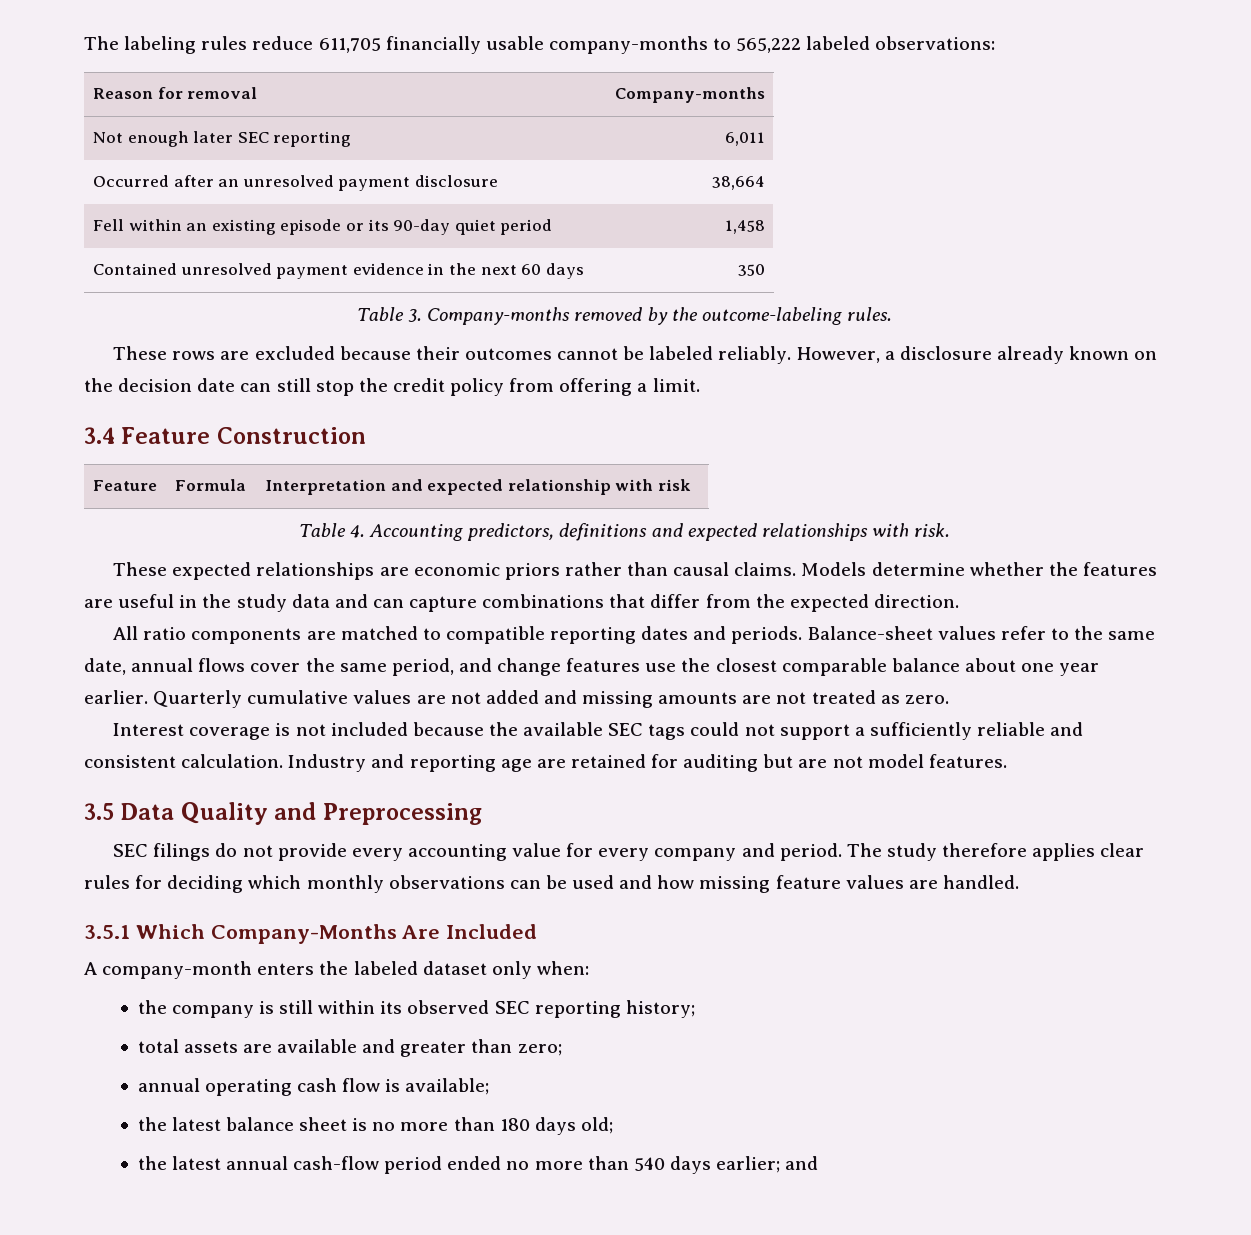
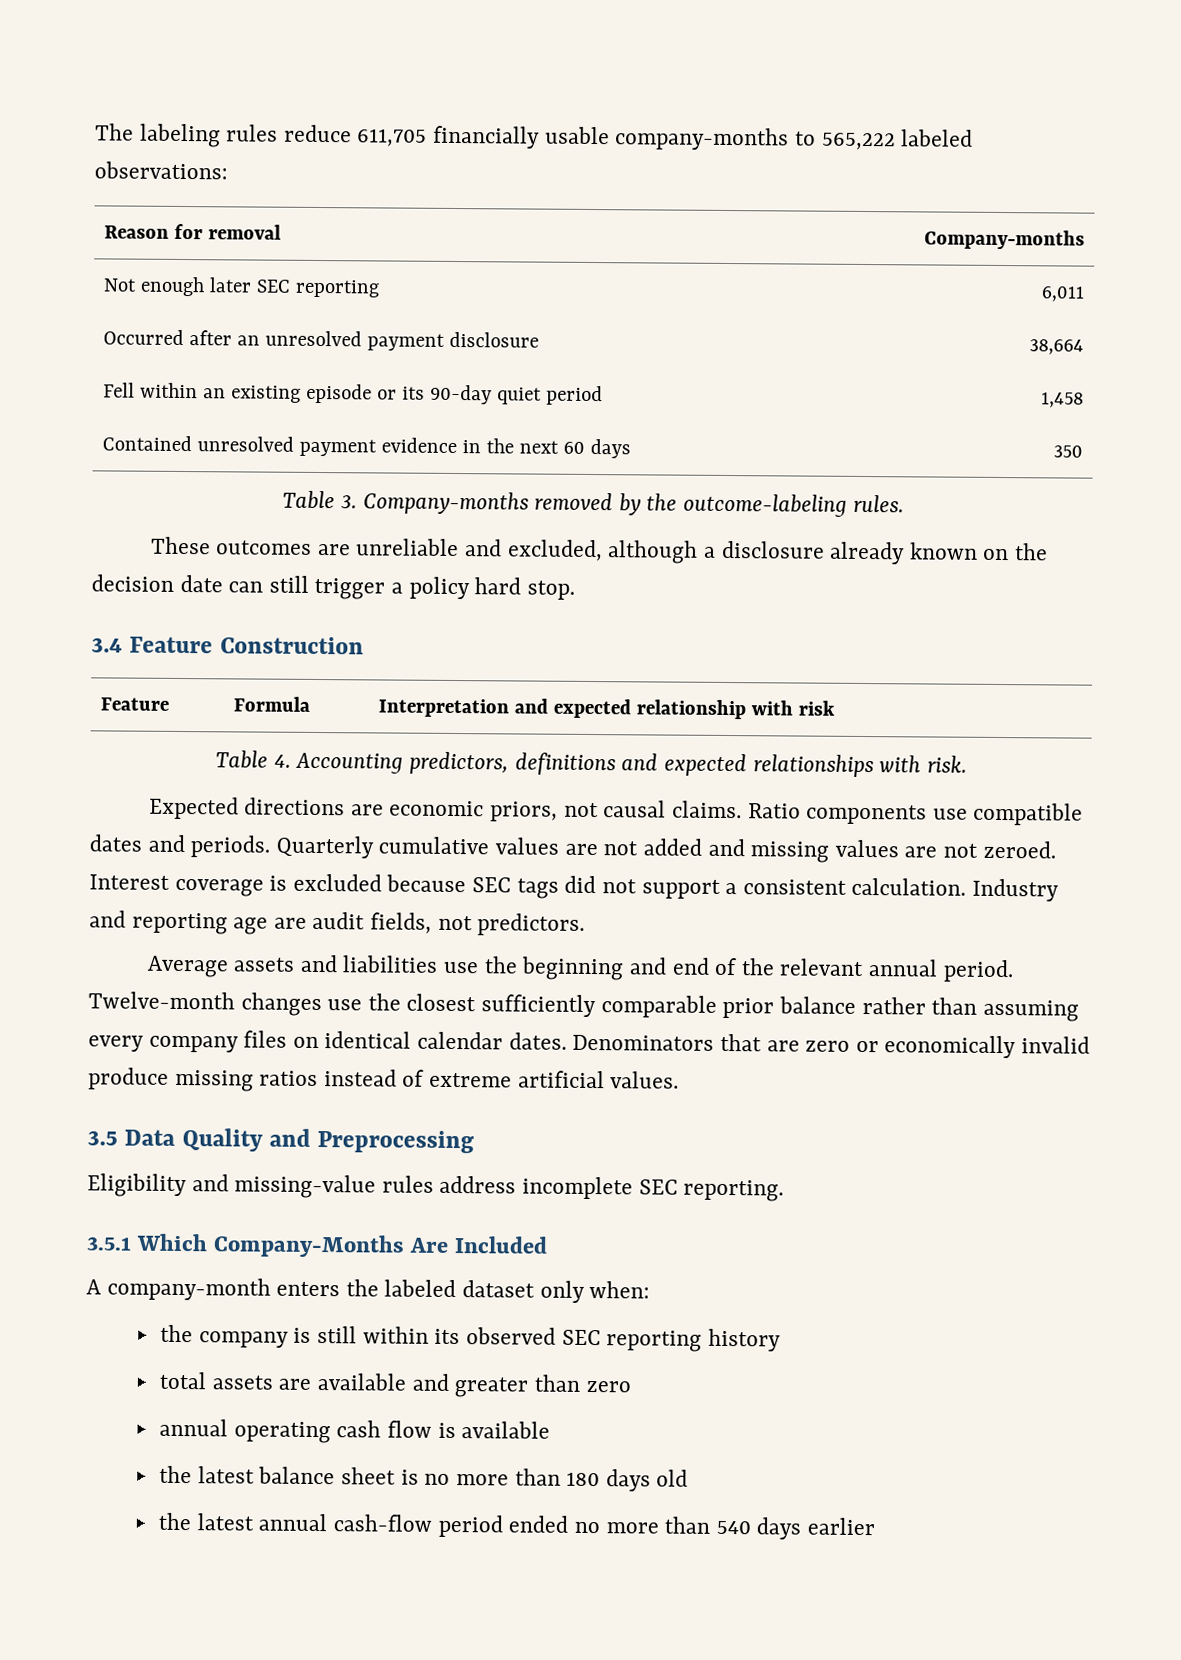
[172,346,880,364] rows are excluded because their outcomes cannot be labeled reliably. However, -> [216,538,699,564] outcomes are unreliable and excluded, although
[315,378,700,396] stop the credit policy from offering a limit. -> [314,576,575,600] trigger a policy hard stop.
[113,562,1158,580] [84,594,959,612] [113,626,1156,644] [84,658,1100,676] [84,690,148,704] These expected relationships are economic priors rather than causal claims. Models determine whether the features are useful in the study data and can capture combinations that differ from the expected direction. // All ratio components are matched to compatible reporting dates and periods. Balance-sheet values refer to the same date, annual flows cover the same period, and change features use the closest comparable balance about one year earlier. -> [148,796,1084,826] [89,834,271,858] Expected directions are economic priors, not causal claims. Ratio components use compatible dates and periods.
[658,690,949,704] [113,722,604,740] amounts are not treated as zero. // Interest coverage is not included because the available -> [834,839,1056,859] [89,873,467,897] values are not zeroed. Interest coverage is excluded because
[690,722,740,736] could -> [564,875,597,894] did
[870,722,1084,740] sufficiently reliable and -> (738, 888) none
[570,754,1007,772] retained for auditing but are not model features. -> [312,911,586,936] [146,954,1014,983] [88,991,1079,1022] [88,1030,1090,1059] [88,1067,680,1092] audit fields, not predictors. // Average assets and liabilities use the beginning and end of the relevant annual period. Twelve-month changes use the closest sufficiently comparable prior balance rather than assuming every company files on identical calendar dates. Denominators that are zero or economically invalid produce missing ratios instead of extreme artificial values.
[113,843,1145,861] [84,875,1019,893] SEC filings do not provide every accounting value for every company and period. The study therefore applies clear rules for deciding which monthly observations can be used and how missing feature values are handled. -> [87,1173,785,1202] Eligibility and missing-value rules address incomplete SEC reporting.
[625,1000,695,1018] history; -> [707,1328,781,1352] history
[517,1044,562,1056] zero; -> [585,1380,631,1393] zero
[405,1078,490,1095] available; -> [461,1421,551,1439] available
[580,1117,613,1134] old; -> [656,1469,689,1487] old
[716,1156,819,1173] earlier; and -> [806,1517,875,1536] earlier

